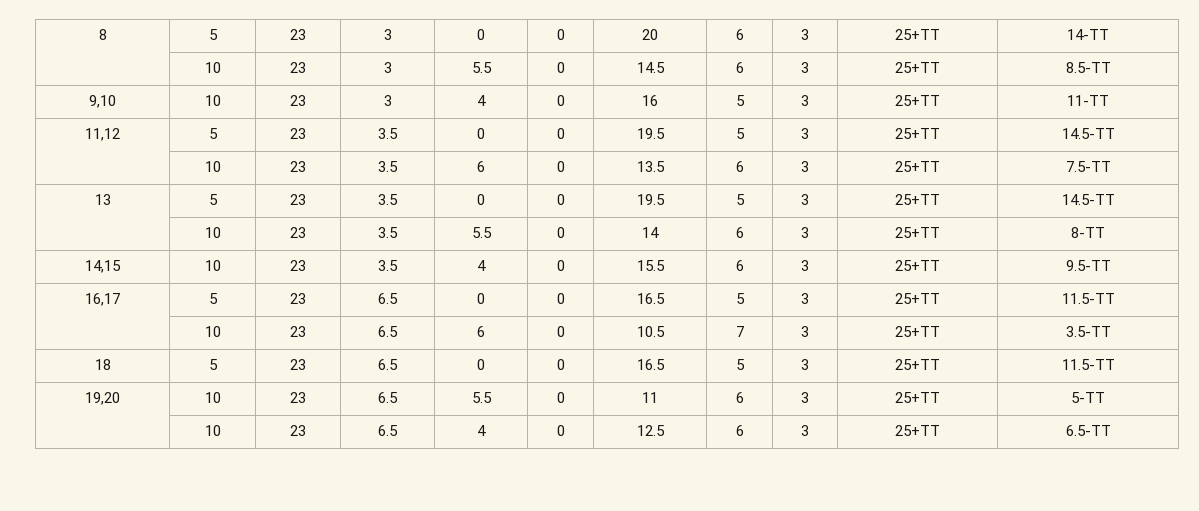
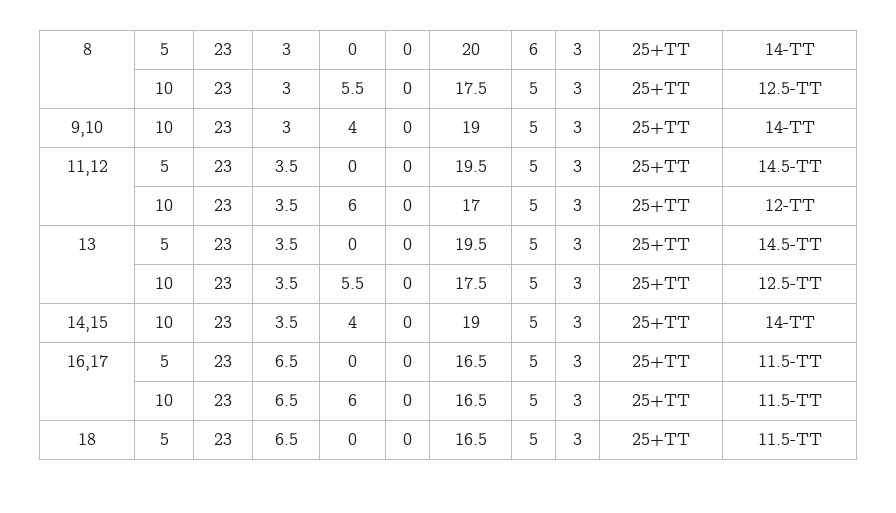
[636,62,665,73] [735,62,744,73] [801,62,809,73] [895,62,940,73] [1065,62,1111,73] 14.5 | 6 | 3 | 25+TT | 8.5-TT -> [454,82,487,94] [529,82,538,94] [573,82,582,94] [632,82,690,95] [757,82,822,94] 17.5 | 5 | 3 | 25+TT | 12.5-TT
[642,95,658,106] [735,95,745,106] [801,95,809,106] [895,95,940,106] [1067,95,1109,106] 16 | 5 | 3 | 25+TT | 11-TT -> [461,121,480,133] [529,121,538,133] [573,121,582,133] [632,121,690,134] [764,121,815,133] 19 | 5 | 3 | 25+TT | 14-TT
[636,161,665,172] [735,161,744,172] [801,161,809,172] [895,161,940,172] [1065,161,1111,172] 13.5 | 6 | 3 | 25+TT | 7.5-TT -> [461,199,480,211] [529,199,538,211] [573,199,582,211] [632,199,690,212] [764,199,815,211] 17 | 5 | 3 | 25+TT | 12-TT
[642,227,659,238] [735,227,744,238] [801,227,809,238] [895,227,940,238] [1071,227,1105,238] 14 | 6 | 3 | 25+TT | 8-TT -> [454,277,487,289] [529,277,538,289] [573,277,582,289] [632,277,690,290] [757,277,822,289] 17.5 | 5 | 3 | 25+TT | 12.5-TT
[636,260,665,271] [735,260,744,271] [801,260,809,271] [895,260,940,271] [1065,260,1111,271] 15.5 | 6 | 3 | 25+TT | 9.5-TT -> [461,316,480,328] [529,316,538,328] [573,316,582,328] [632,316,690,329] [764,316,815,328] 19 | 5 | 3 | 25+TT | 14-TT
[636,326,665,337] [735,326,744,337] [801,326,809,337] [895,326,940,337] [1065,326,1111,337] 10.5 | 7 | 3 | 25+TT | 3.5-TT -> [454,394,487,406] [529,394,538,406] [573,394,582,406] [632,394,690,407] [757,394,822,406] 16.5 | 5 | 3 | 25+TT | 11.5-TT
[85,392,120,405] [204,392,221,403] [290,392,306,403] [378,392,398,403] [471,392,492,403] [556,392,565,403] [642,392,658,403] [735,392,744,403] [801,392,809,403] [895,392,940,403] [1071,392,1105,403] [204,425,221,436] [290,425,306,436] [378,425,398,436] [477,425,486,436] [556,425,565,436] [636,425,665,436] [735,425,744,436] [801,425,809,436] [895,425,940,436] [1065,425,1111,436] // 19,20 | 10 | 23 | 6.5 | 5.5 | 0 | 11 | 6 | 3 | 25+TT | 5-TT // | 10 | 23 | 6.5 | 4 | 0 | 12.5 | 6 | 3 | 25+TT | 6.5-TT -> (822, 439) none

